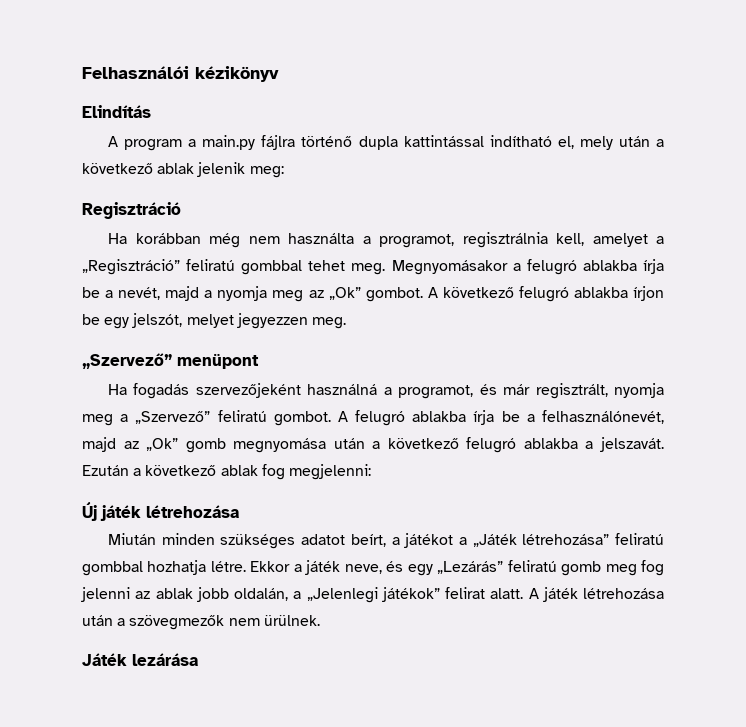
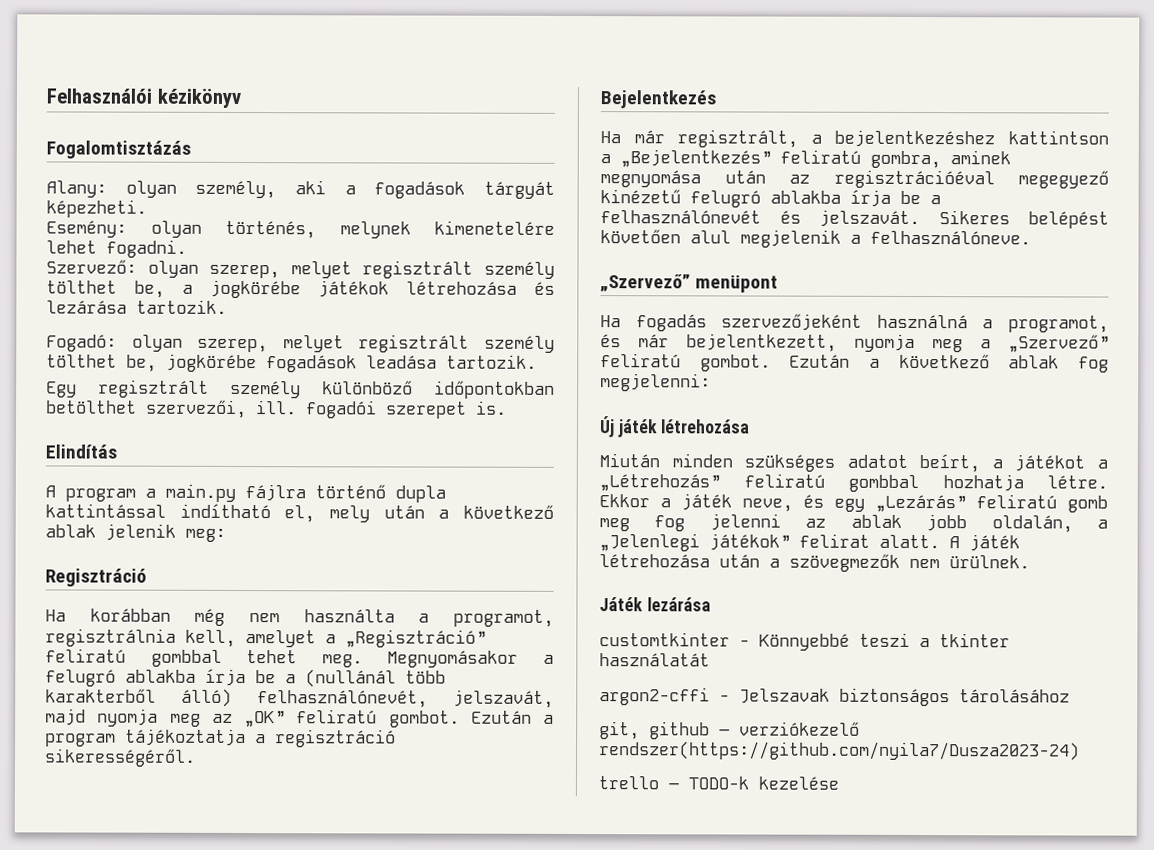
(279, 74) none -> [46,140,191,159] [46,180,555,199] [46,199,147,218] [46,220,555,239] [46,239,187,258] [46,259,555,279] [46,279,555,299] [46,299,227,314] [46,334,555,353] [46,353,537,373] [46,379,555,399] [46,399,507,419] // Fogalomtisztázás // Alany: olyan személy, aki a fogadások tárgyát képezheti. // Esemény: olyan történés, melynek kimenetelére lehet fogadni. // Szervező: olyan szerep, melyet regisztrált személy tölthet be, a jogkörébe játékok létrehozása és lezárása tartozik. // Fogadó: olyan szerep, melyet regisztrált személy tölthet be, jogkörébe fogadások leadása tartozik. // Egy regisztrált személy különböző időpontokban betölthet szervezői, ill. fogadói szerepet is.
[118,286,664,302] [82,313,346,329] nevét, majd a nyomja meg az „Ok” gombot. A következő felugró ablakba írjon be egy jelszót, melyet jegyezzen meg. -> [305,669,446,688] [45,688,554,708] [45,708,554,728] [45,728,396,748] [44,748,196,767] [600,90,716,109] [600,129,1109,148] [600,149,1011,169] [600,169,1109,189] [600,189,941,208] [600,209,1109,229] [600,229,1031,248] (nullánál több karakterből álló) felhasználónevét, jelszavát, majd nyomja meg az „OK” feliratú gombot. Ezután a program tájékoztatja a regisztráció sikerességéről. // Bejelentkezés // Ha már regisztrált, a bejelentkezéshez kattintson a „Bejelentkezés” feliratú gombra, aminek megnyomása után az regisztrációéval megegyező kinézetű felugró ablakba írja be a felhasználónevét és jelszavát. Sikeres belépést követően alul megjelenik a felhasználóneve.
[535,383,608,399] regisztrált, -> [686,333,837,352] bejelentkezett,
[337,410,664,426] [82,437,665,453] A felugró ablakba írja be a felhasználónevét, majd az „Ok” gomb megnyomása után a következő felugró ablakba a jelszavát. -> (771, 363) none
[472,534,610,547] „Játék létrehozása” -> [599,474,720,492] „Létrehozás”
(198, 659) none -> [599,632,1010,651] [599,653,710,667] [599,687,1070,707] [599,721,860,740] [599,741,1080,761] [598,776,839,790] // customtkinter - Könnyebbé teszi a tkinter használatát // argon2-cffi - Jelszavak biztonságos tárolásához // git, github – verziókezelő rendszer(https://github.com/nyila7/Dusza2023-24) // trello – TODO-k kezelése

